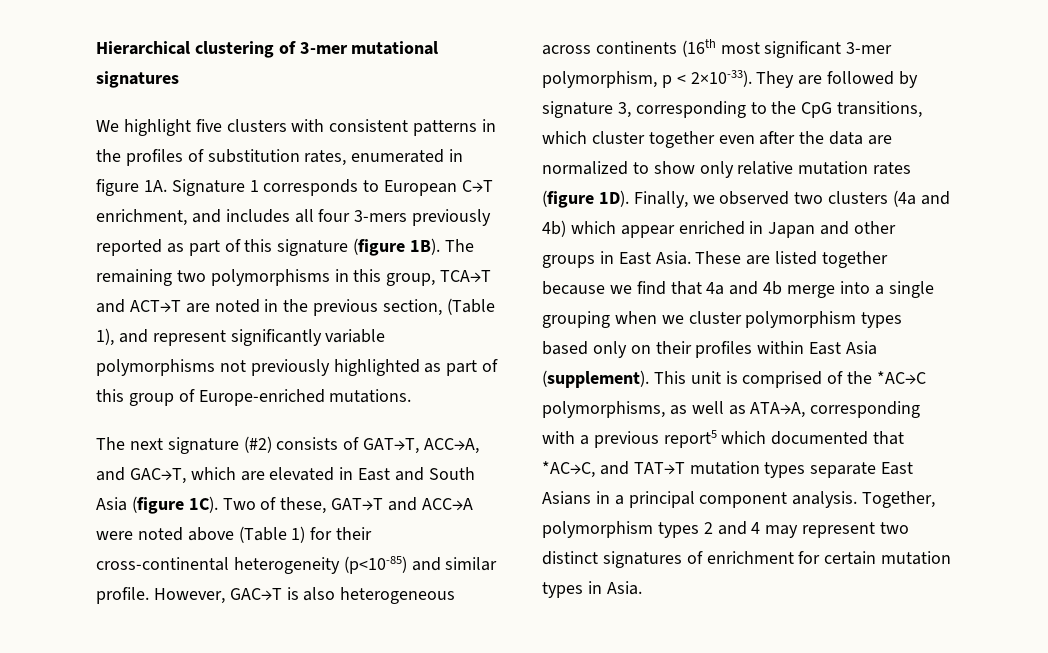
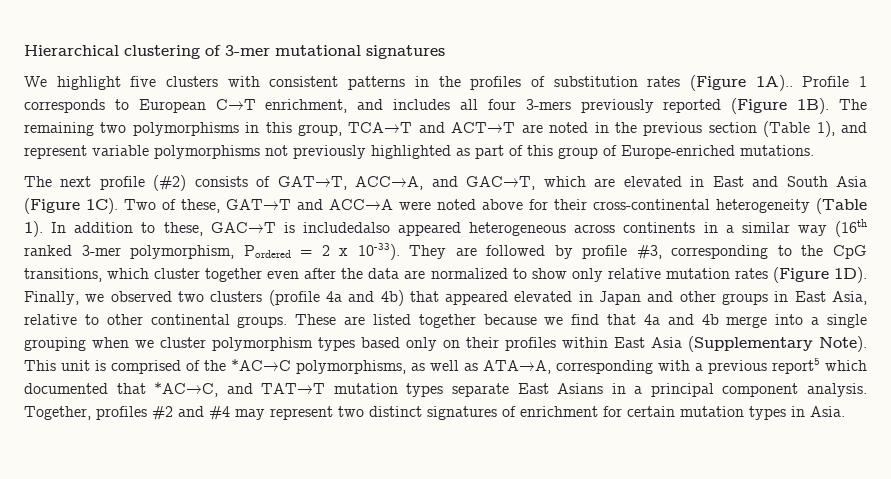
[304,149,464,166] [96,179,245,196] rates, enumerated in figure 1A. Signature -> [647,75,850,91] rates (Figure 1A).. Profile
[166,238,406,256] as part of this signature (figure -> [731,98,788,114] (Figure
[383,299,443,316] section, -> [708,122,757,133] section
[230,329,322,346] significantly -> (87, 152) none
[167,437,239,454] signature -> [99,176,145,190] profile
[131,496,184,514] (figure -> [24,198,80,214] (Figure
[238,526,306,543] (Table 1) -> (523, 204) none
[343,556,498,574] [96,587,456,604] [542,39,893,58] [542,70,752,88] (p<10-85) and similar profile. However, GAC→T is also heterogeneous across continents (16th most significant 3-mer polymorphism, p < 2×10-33). -> [816,198,867,214] [24,219,867,237] [24,243,400,260] (Table 1). In addition to these, GAC→T is includedalso appeared heterogeneous across continents in a similar way (16th ranked 3-mer polymorphism, Pordered = 2 x 10-33).
[542,101,631,118] signature 3, -> [582,245,662,259] profile #3,
[542,190,594,208] (figure -> [772,267,829,283] (Figure
[893,190,950,207] [542,220,745,238] (4a and 4b) which appear enriched -> [268,290,573,306] (profile 4a and 4b) that appeared elevated
[655,251,691,265] Asia. -> [831,291,867,305] [24,314,288,328] Asia, relative to other continental groups.
[542,370,649,388] (supplement). -> [688,336,867,352] (Supplementary Note).
[542,521,761,538] polymorphism types 2 and 4 -> [96,406,230,420] profiles #2 and #4

